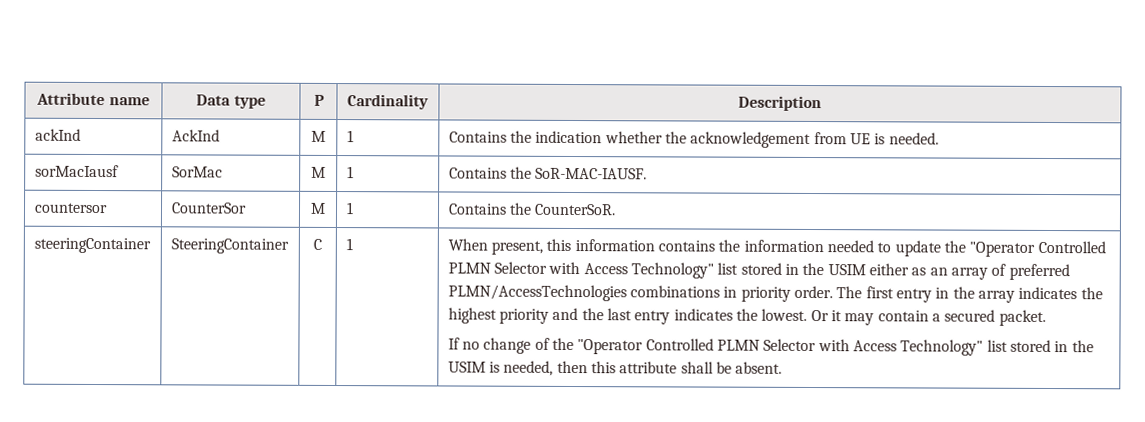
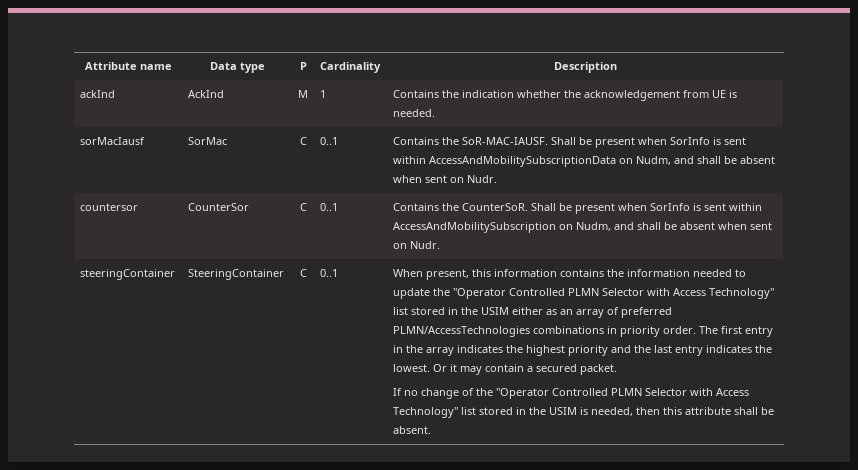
[311,166,326,178] [346,166,354,179] M | 1 -> [299,137,307,145] [320,137,339,145] C | 0..1
(648, 173) none -> [551,137,747,148] [393,156,776,167] [393,175,498,183] Shall be present when SorInfo is sent within AccessAndMobilitySubscriptionData on Nudm, and shall be absent when sent on Nudr.
[310,202,326,214] [345,202,354,215] M | 1 -> [299,203,307,211] [320,203,339,211] C | 0..1
(617, 209) none -> [531,203,763,214] [393,222,773,233] [393,241,441,249] Shall be present when SorInfo is sent within AccessAndMobilitySubscription on Nudm, and shall be absent when sent on Nudr.
[345,238,353,251] 1 -> [320,269,339,277] 0..1

